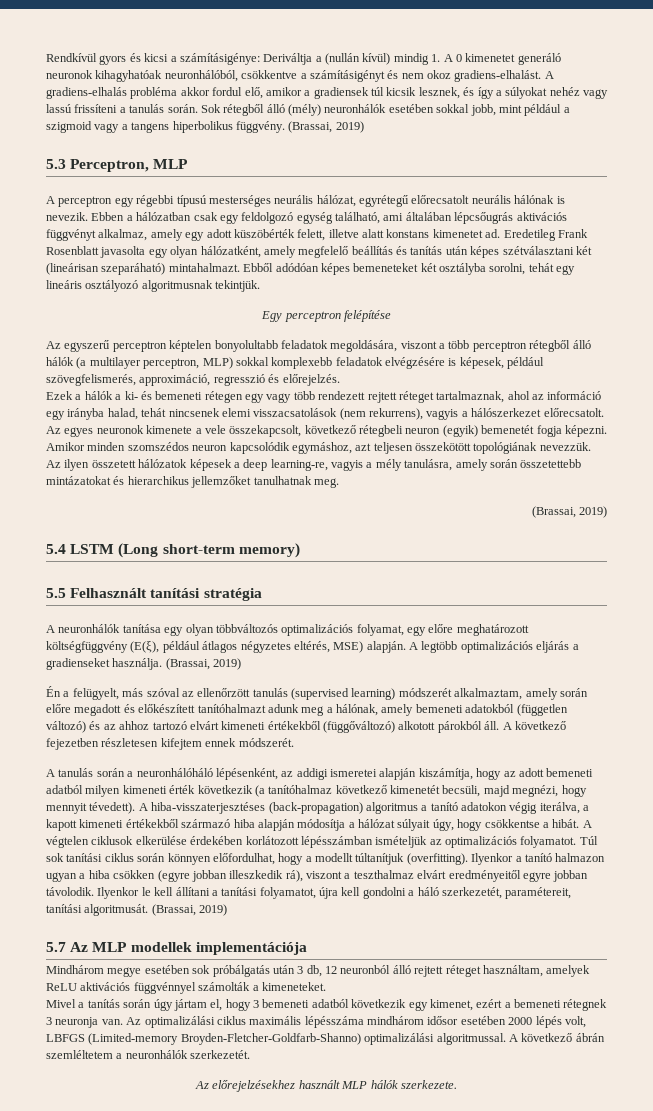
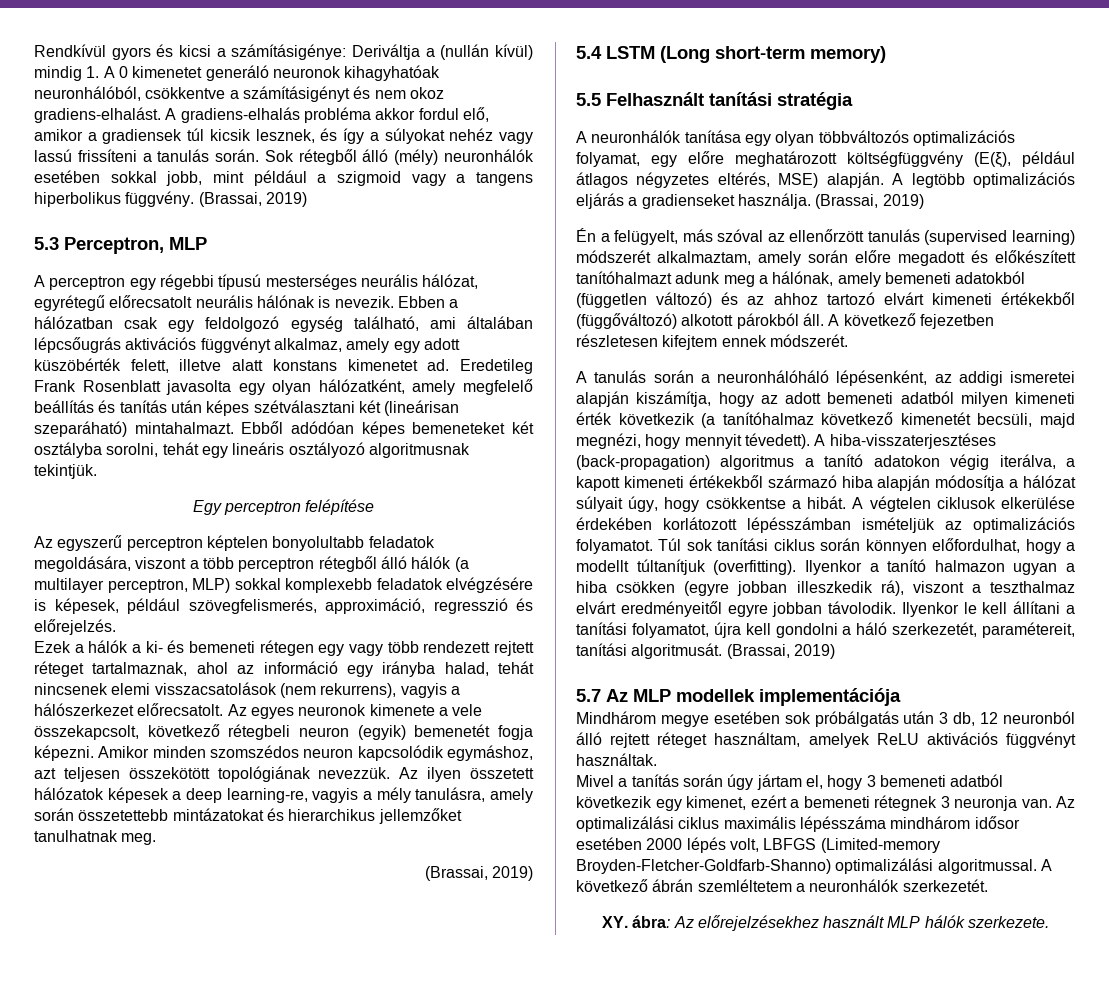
[133,982,326,994] függvénnyel számolták a kimeneteket. -> [1006,732,1076,748] [576,753,657,766] függvényt használtak.
(251, 1054) none -> [601,915,671,928] XY. ábra:

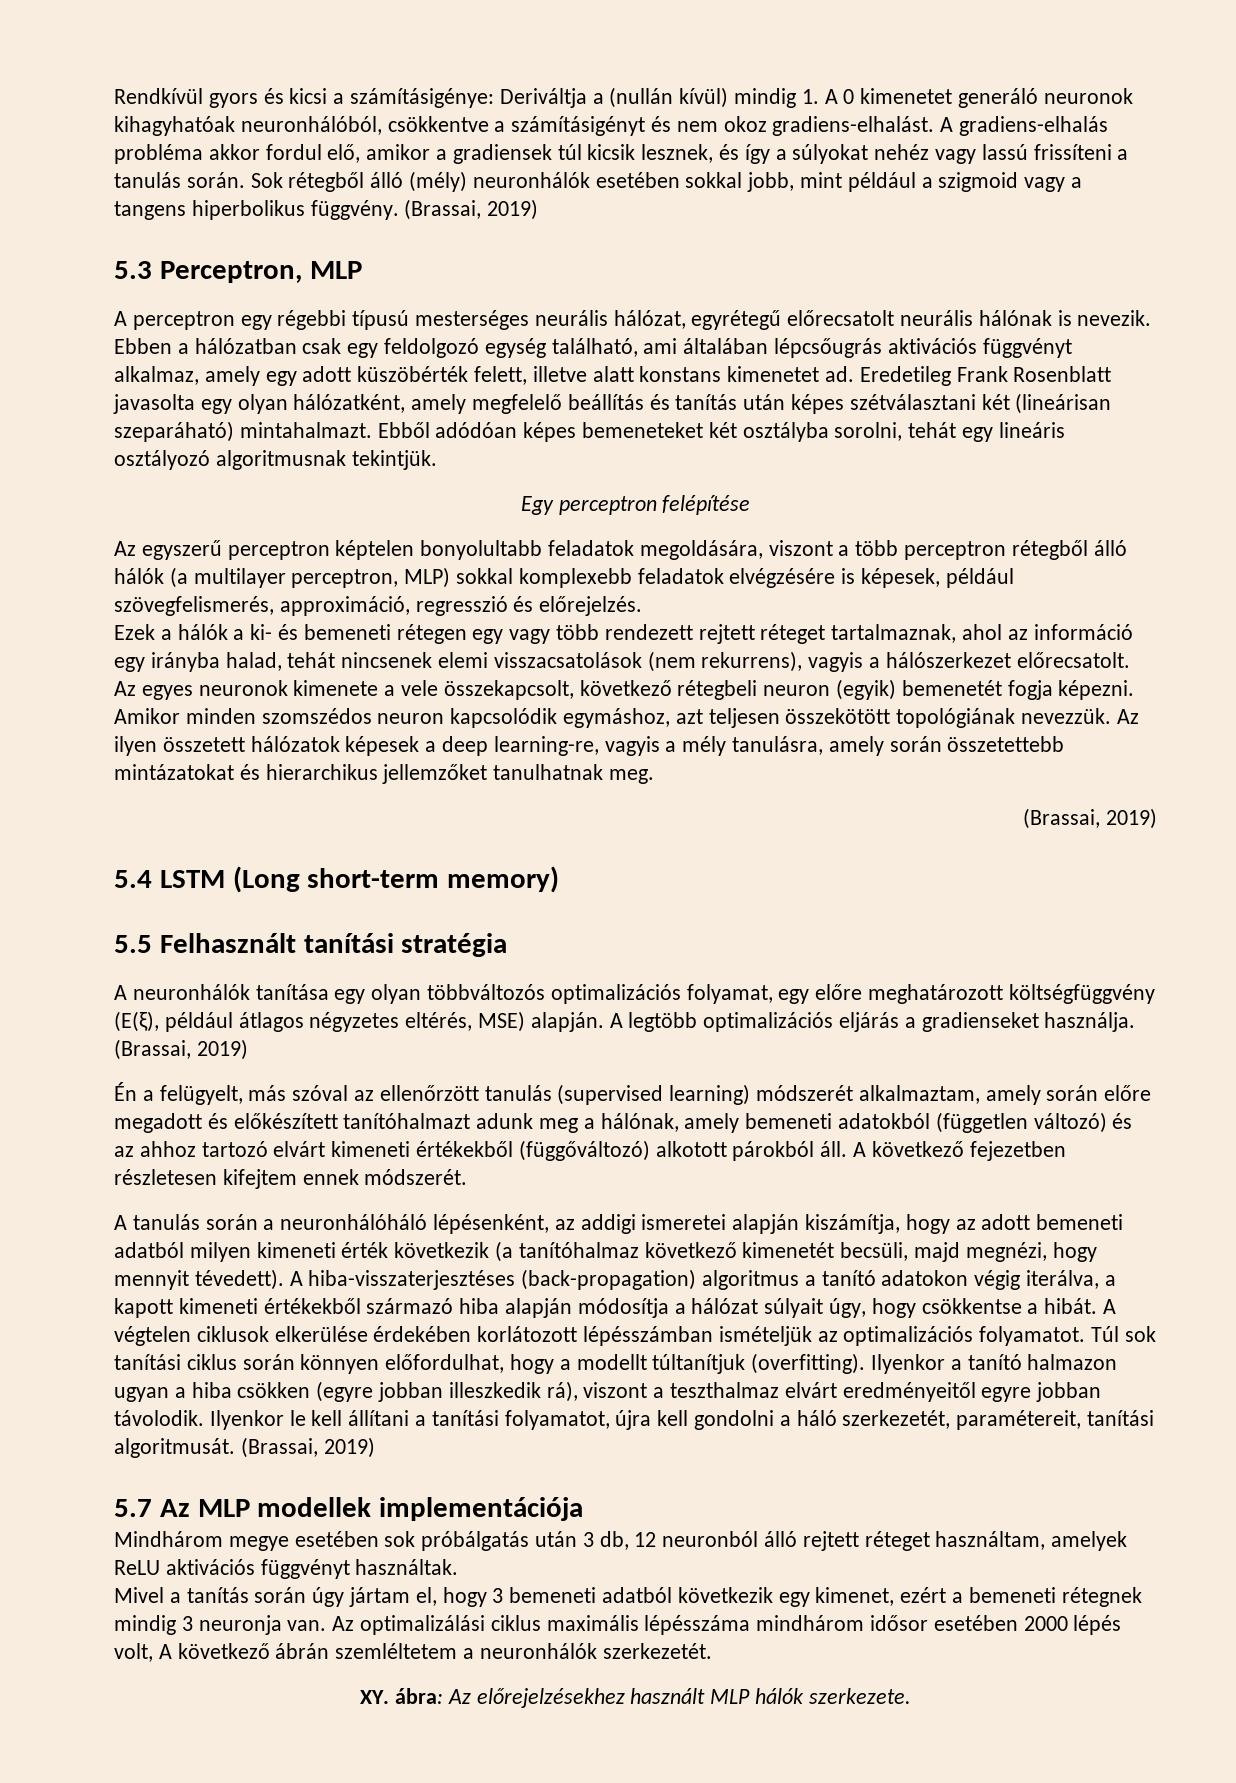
(937, 803) none -> [114,1615,176,1635] mindig
[763,838,940,853] [576,858,1037,874] LBFGS (Limited-memory Broyden-Fletcher-Goldfarb-Shanno) optimalizálási algoritmussal. -> (153, 1652) none

